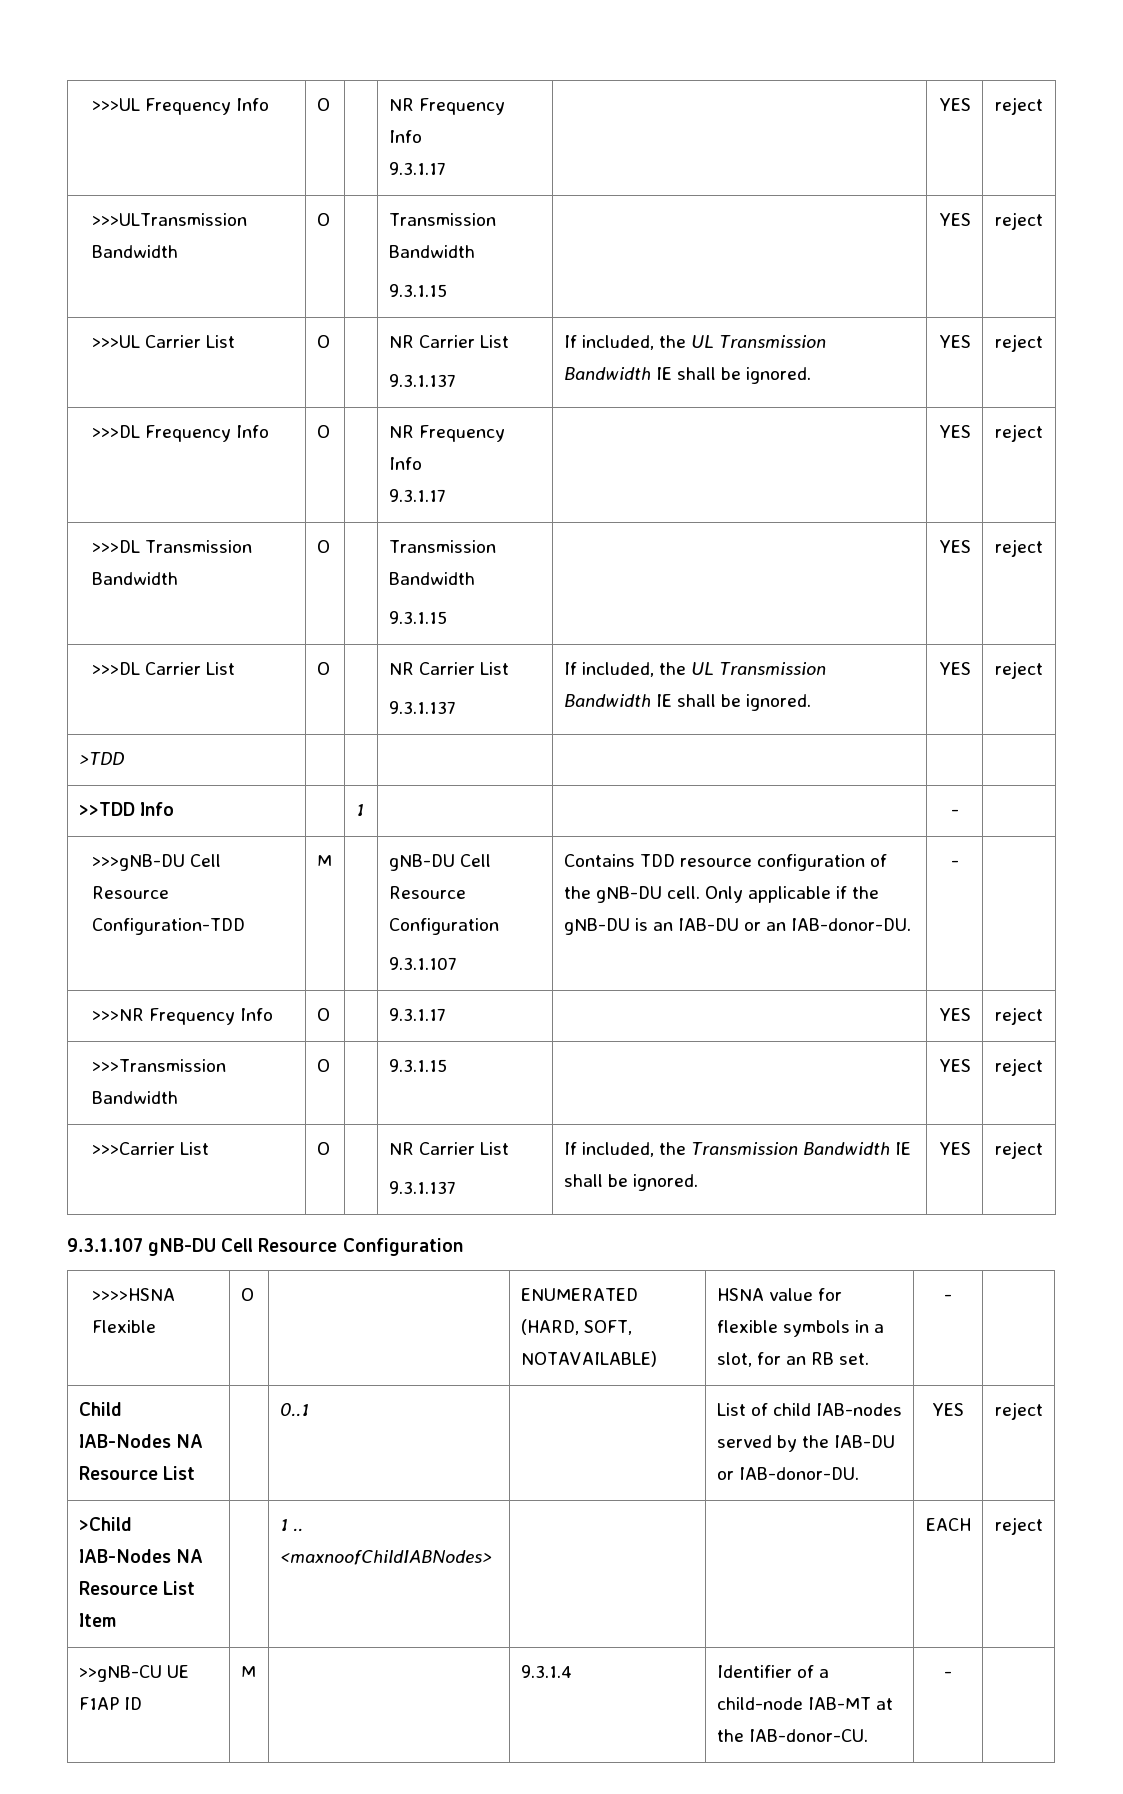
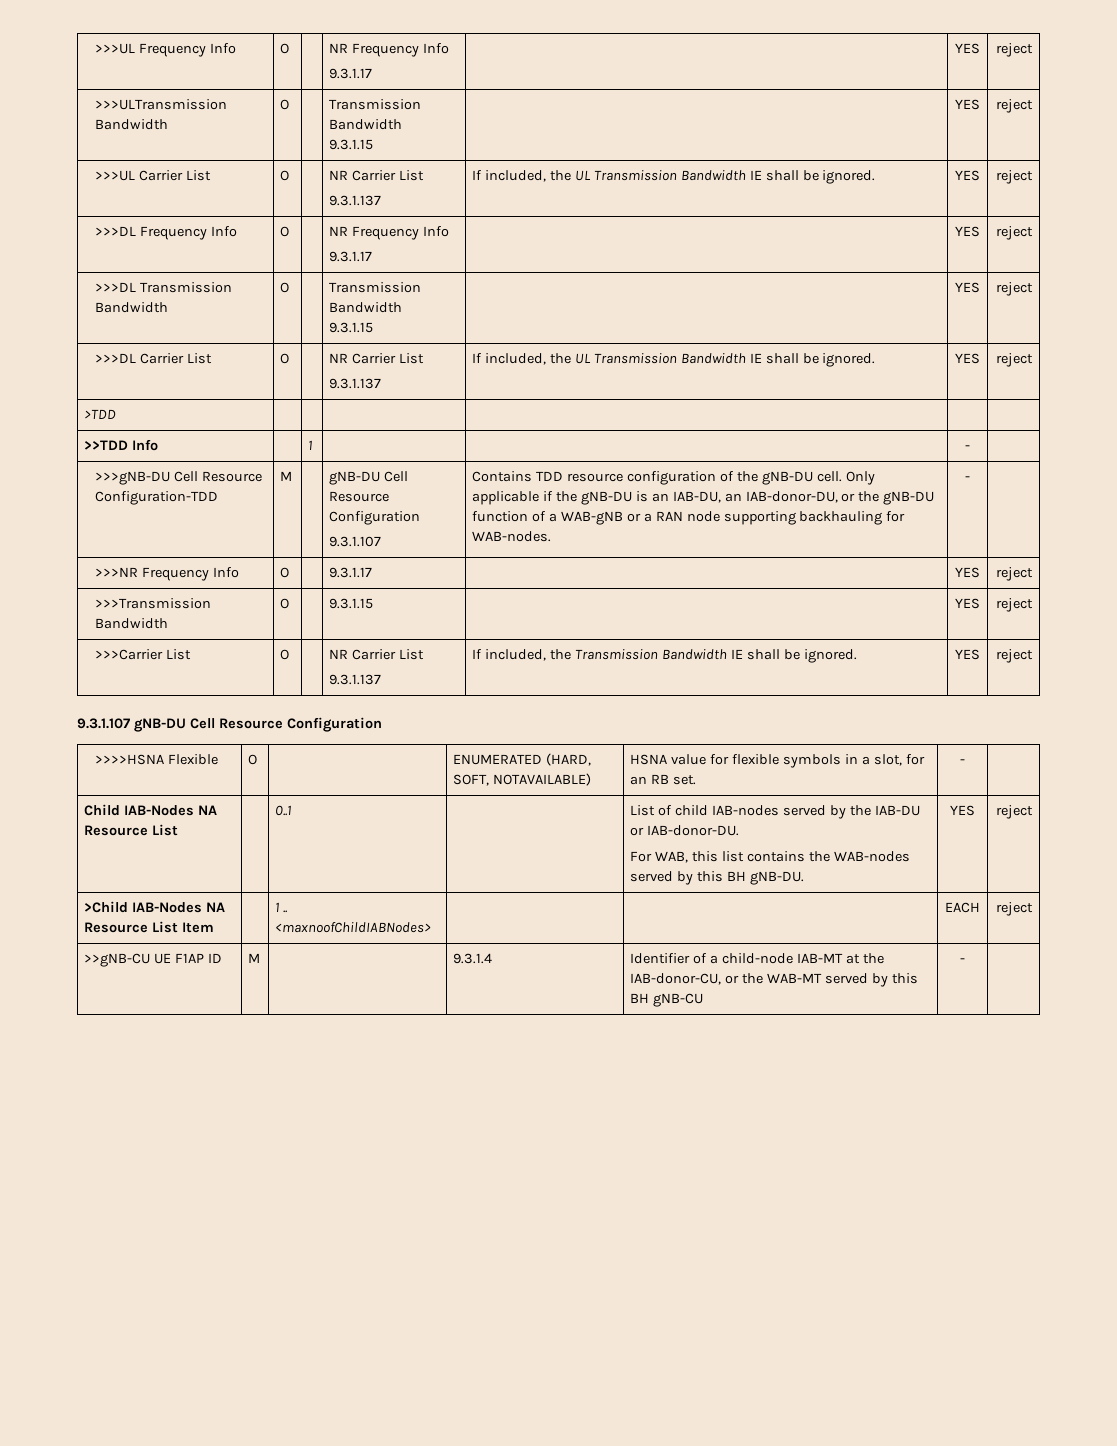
[677,918,912,931] IAB-DU or an IAB-donor-DU. -> [672,491,935,505] [472,511,906,525] [472,531,552,542] IAB-DU, an IAB-donor-DU, or the gNB-DU function of a WAB-gNB or a RAN node supporting backhauling for WAB-nodes.
(859, 1473) none -> [630,851,910,863] [630,871,804,885] // For WAB, this list contains the WAB-nodes served by this BH gNB-DU.
[748,1729,868,1742] IAB-donor-CU. -> [630,973,918,987] [630,993,704,1007] IAB-donor-CU, or the WAB-MT served by this BH gNB-CU

